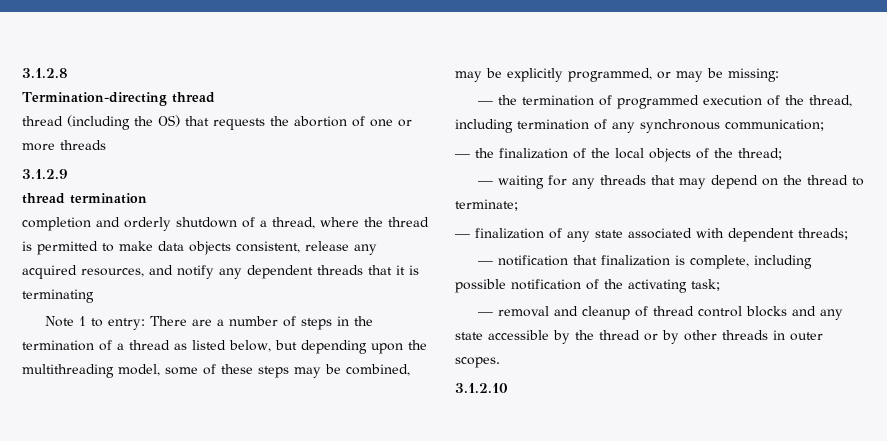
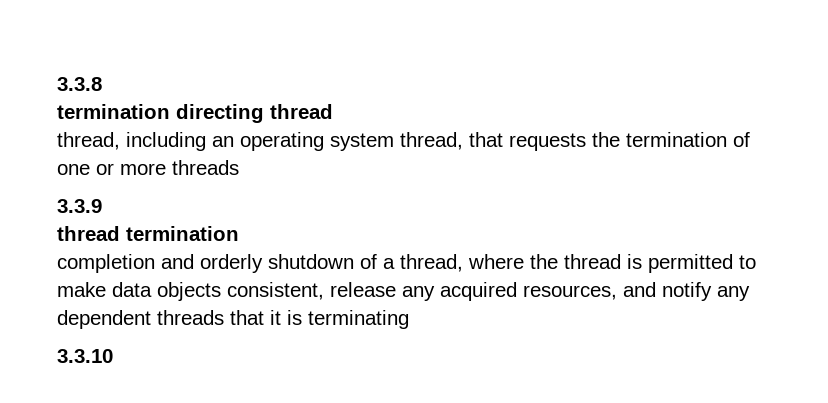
[22,68,68,78] [22,92,215,106] [22,115,180,130] 3.1.2.8 // Termination-directing thread // thread (including the OS) -> [57,77,102,91] [57,104,333,123] [57,132,463,151] 3.3.8 // termination directing thread // thread, including an operating system thread,
[294,116,347,127] abortion -> [626,132,727,147] termination
[22,169,68,179] 3.1.2.9 -> [57,199,102,213] 3.3.9
[44,316,373,330] [22,340,427,354] [22,364,410,378] [455,68,779,82] [477,95,852,109] [455,119,824,133] [455,148,782,162] [477,175,864,189] [455,199,518,211] [455,228,848,242] [477,255,812,269] [455,279,720,293] [477,306,843,320] [455,330,823,344] [455,357,500,368] [455,383,508,393] Note 1 to entry: There are a number of steps in the termination of a thread as listed below, but depending upon the multithreading model, some of these steps may be combined, may be explicitly programmed, or may be missing: // — the termination of programmed execution of the thread, including termination of any synchronous communication; // — the finalization of the local objects of the thread; // — waiting for any threads that may depend on the thread to terminate; // — finalization of any state associated with dependent threads; // — notification that finalization is complete, including possible notification of the activating task; // — removal and cleanup of thread control blocks and any state accessible by the thread or by other threads in outer scopes. // 3.1.2.10 -> [57,349,113,363] 3.3.10

